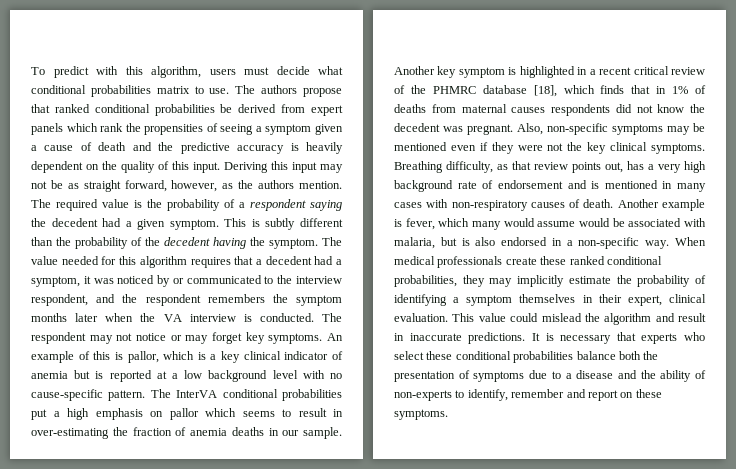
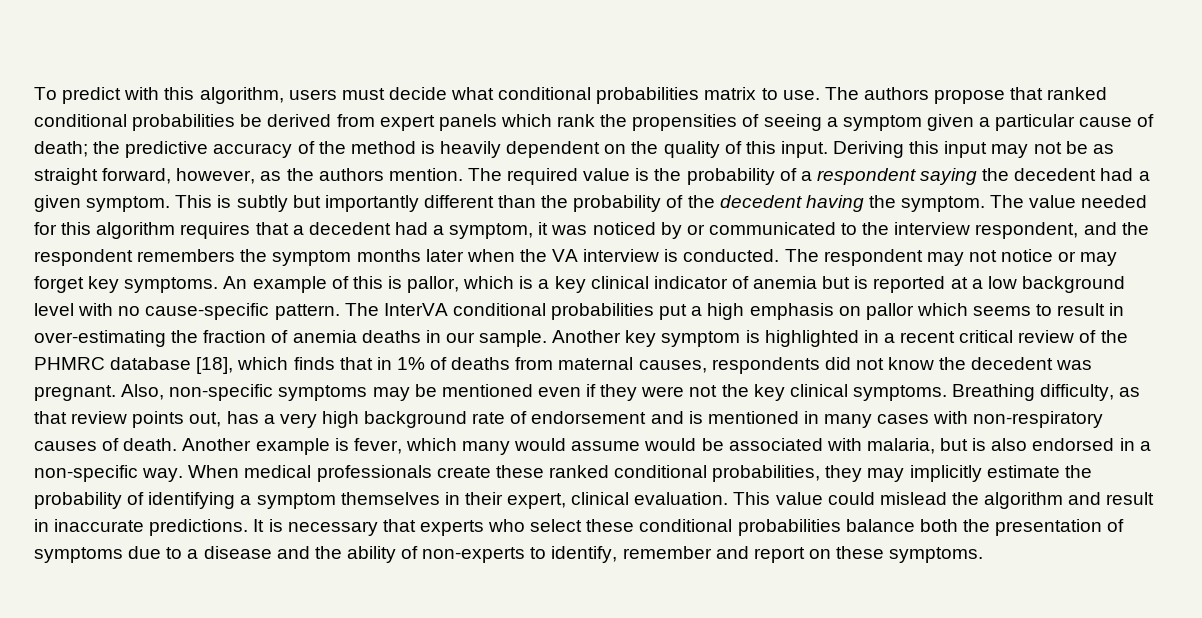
(37, 148) none -> [995,114,1076,131] particular
[98,142,152,151] death and -> [34,141,88,157] death;
(285, 149) none -> [297,141,416,154] of the method
(296, 224) none -> [292,195,419,212] but importantly
[511,107,546,113] causes -> [638,360,707,373] causes,

